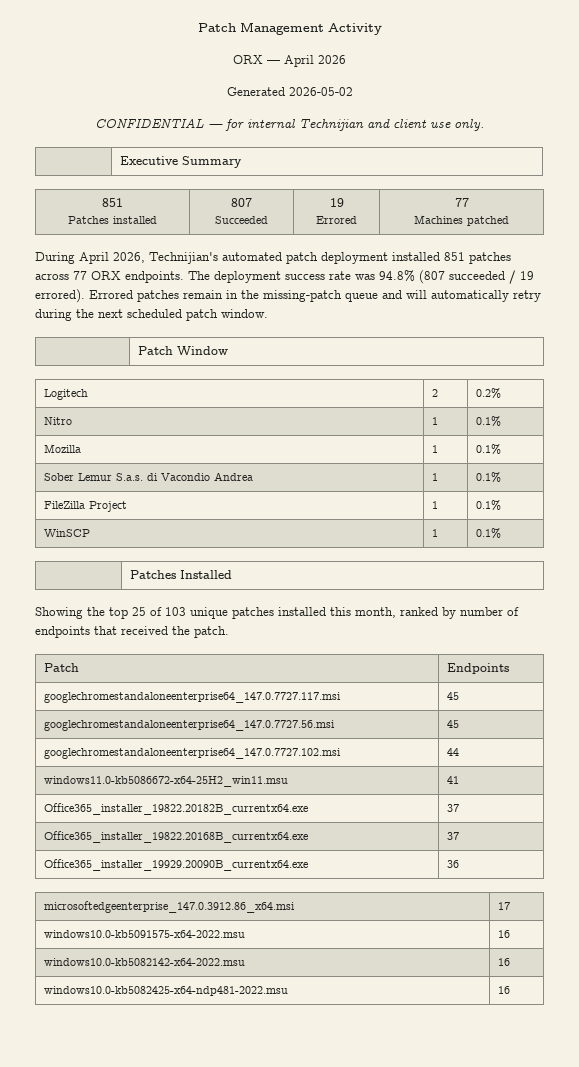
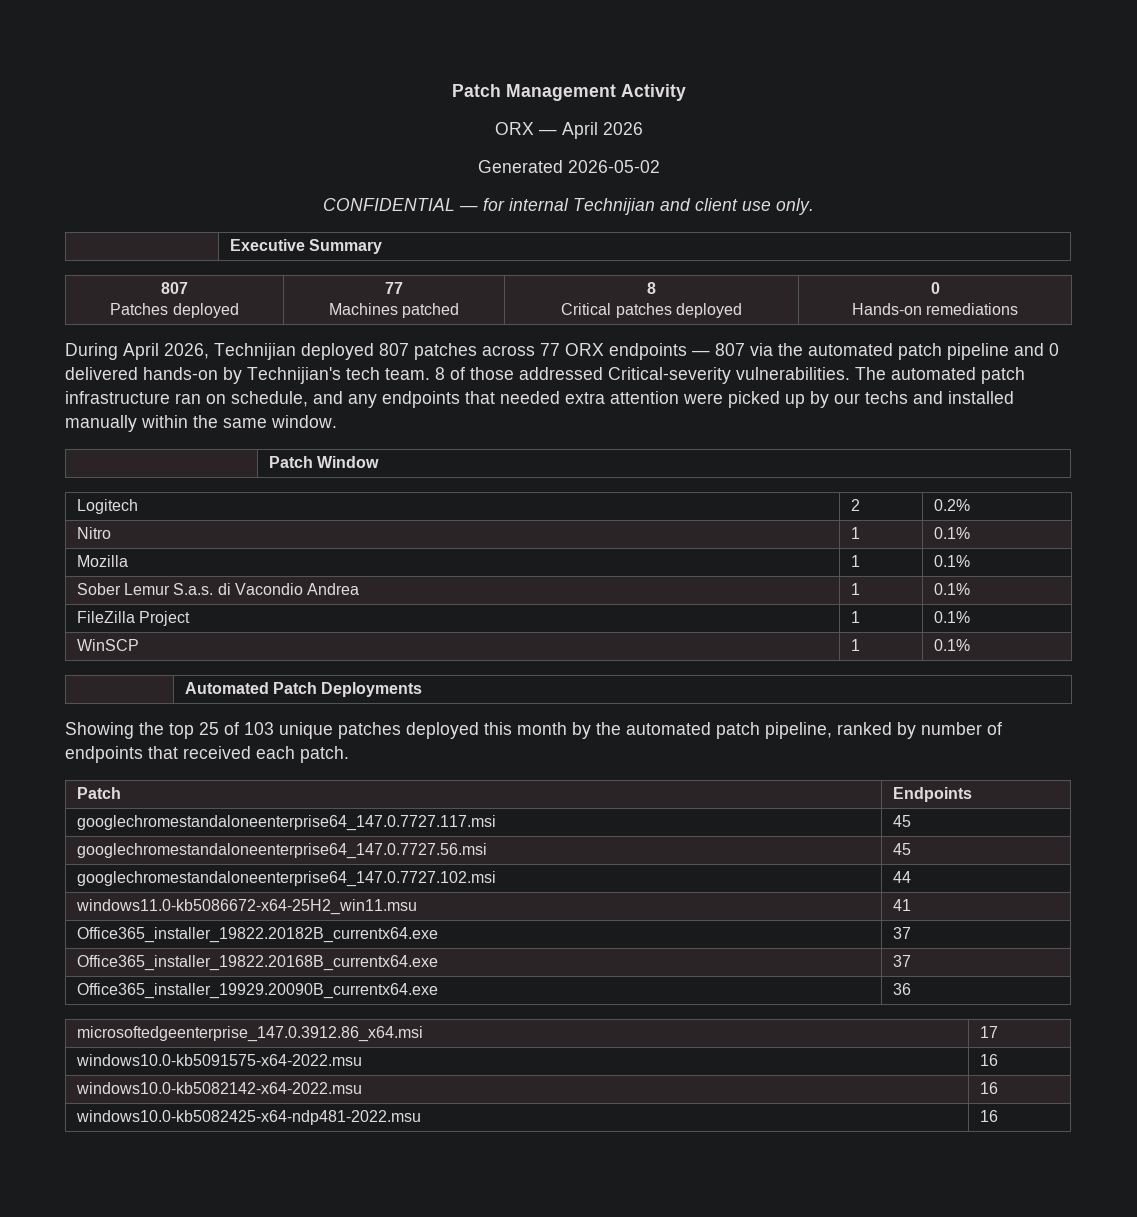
[102,198,123,207] [68,216,157,224] [231,198,252,207] [215,216,268,224] [329,198,344,207] [316,216,357,224] [454,198,469,207] [414,215,509,226] [35,252,511,264] [35,270,534,284] [35,289,541,303] [35,309,218,321] 851 // Patches installed | 807 // Succeeded | 19 // Errored | 77 // Machines patched // During April 2026, Technijian's automated patch deployment installed 851 patches across 77 ORX endpoints. The deployment success rate was 94.8% (807 succeeded / 19 errored). Errored patches remain in the missing-patch queue and will automatically retry during the next scheduled patch -> [161,282,188,294] [110,303,239,318] [385,282,403,294] [328,303,460,318] [647,282,656,294] [561,303,742,318] [930,282,940,294] [851,303,1019,315] [65,343,1059,360] [65,367,1025,384] [65,391,1014,408] [65,415,267,432] 807 // Patches deployed | 77 // Machines patched | 8 // Critical patches deployed | 0 // Hands-on remediations // During April 2026, Technijian deployed 807 patches across 77 ORX endpoints — 807 via the automated patch pipeline and 0 delivered hands-on by Technijian's tech team. 8 of those addressed Critical-severity vulnerabilities. The automated patch infrastructure ran on schedule, and any endpoints that needed extra attention were picked up by our techs and installed manually within the same
[130,570,233,579] Patches Installed -> [184,682,423,697] Automated Patch Deployments
[278,607,396,618] installed this month, -> [406,722,832,739] deployed this month by the automated patch pipeline,
[172,626,190,635] the -> [256,746,295,759] each

